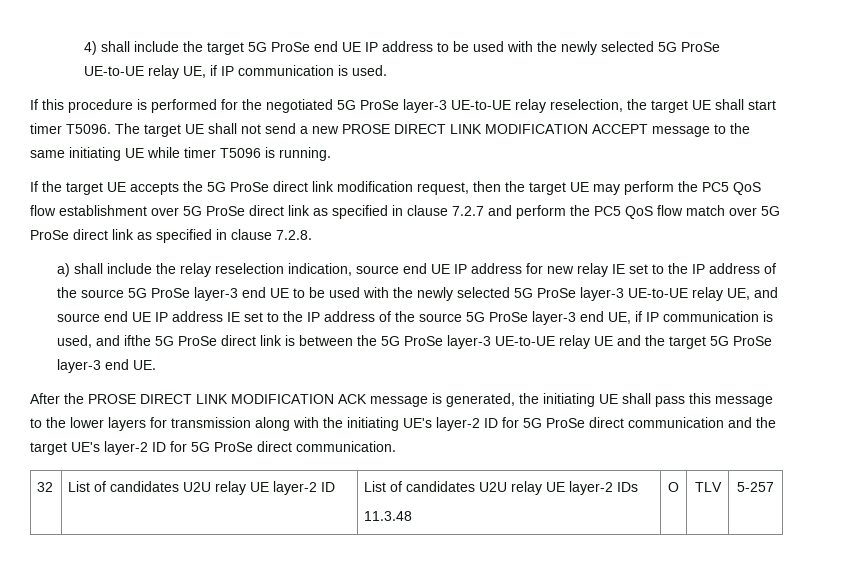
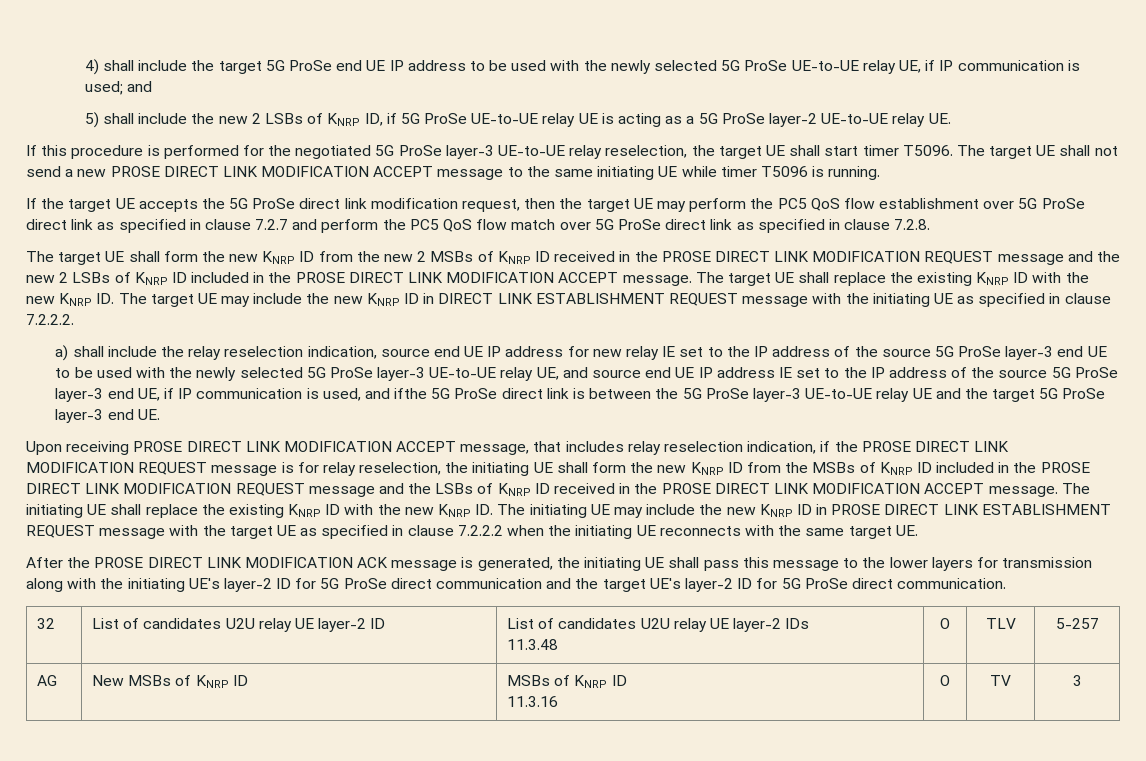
[351,65,387,76] used. -> [84,81,153,95] [84,112,951,128] used; and // 5) shall include the new 2 LSBs of KNRP ID, if 5G ProSe UE-to-UE relay UE is acting as a 5G ProSe layer-2 UE-to-UE relay UE.
(312, 235) none -> [26,251,1120,265] [26,272,1089,286] [26,293,1111,307] [26,314,74,325] // The target UE shall form the new KNRP ID from the new 2 MSBs of KNRP ID received in the PROSE DIRECT LINK MODIFICATION REQUEST message and the new 2 LSBs of KNRP ID included in the PROSE DIRECT LINK MODIFICATION ACCEPT message. The target UE shall replace the existing KNRP ID with the new KNRP ID. The target UE may include the new KNRP ID in DIRECT LINK ESTABLISHMENT REQUEST message with the initiating UE as specified in clause 7.2.2.2.
(156, 365) none -> [26,441,1010,455] [26,462,1090,476] [26,483,1090,497] [26,504,1111,518] [26,525,918,539] // Upon receiving PROSE DIRECT LINK MODIFICATION ACCEPT message, that includes relay reselection indication, if the PROSE DIRECT LINK MODIFICATION REQUEST message is for relay reselection, the initiating UE shall form the new KNRP ID from the MSBs of KNRP ID included in the PROSE DIRECT LINK MODIFICATION REQUEST message and the LSBs of KNRP ID received in the PROSE DIRECT LINK MODIFICATION ACCEPT message. The initiating UE shall replace the existing KNRP ID with the new KNRP ID. The initiating UE may include the new KNRP ID in PROSE DIRECT LINK ESTABLISHMENT REQUEST message with the target UE as specified in clause 7.2.2.2 when the initiating UE reconnects with the same target UE.
(774, 487) none -> [37,675,58,686] [92,675,248,688] [507,675,627,688] [507,696,559,707] [940,675,950,686] [990,675,1011,686] [1072,675,1082,686] // AG | New MSBs of KNRP ID | MSBs of KNRP ID // 11.3.16 | O | TV | 3

